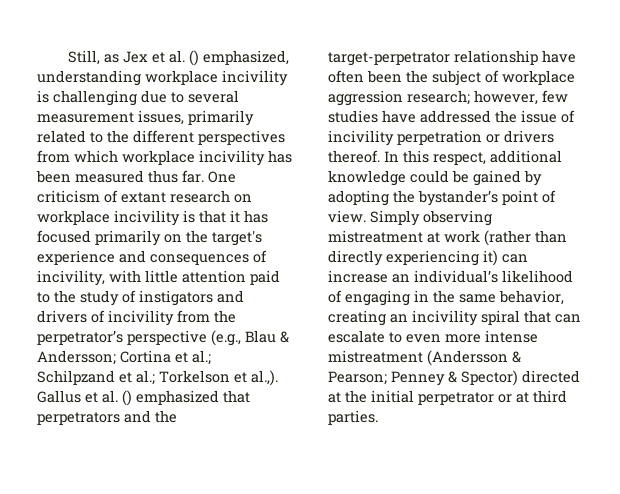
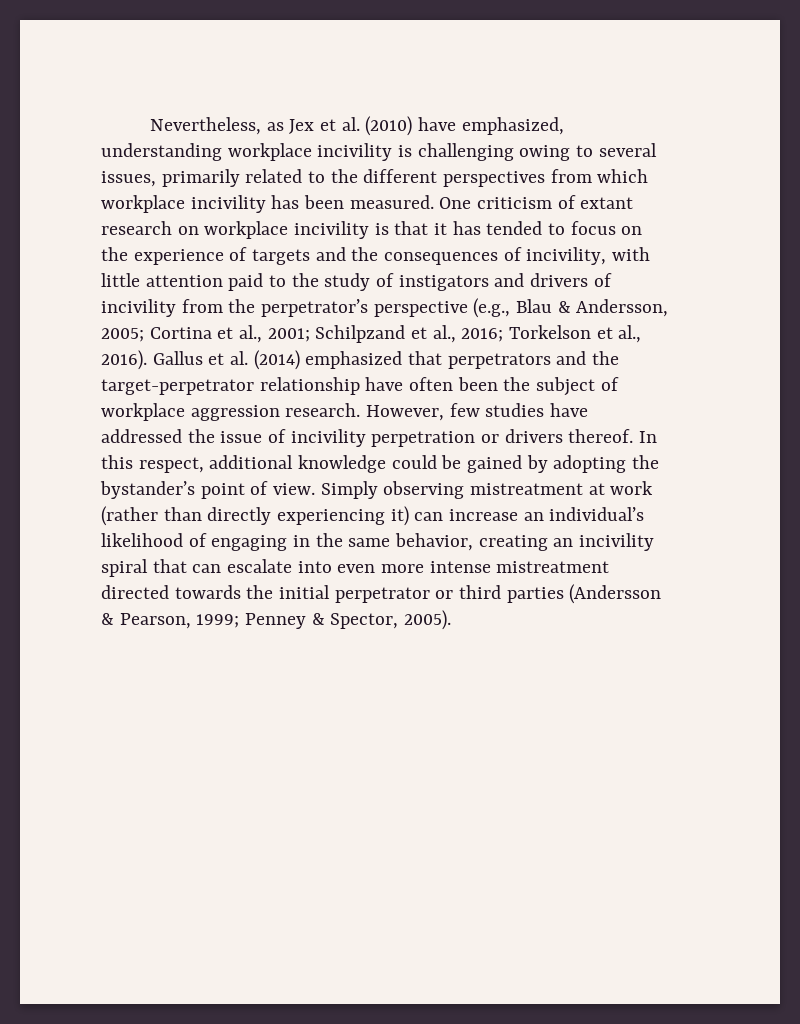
[68,50,101,65] Still, -> [150,117,262,135] Nevertheless,
[189,50,200,66] () -> [365,116,457,136] (2010) have
[141,90,167,103] due -> [519,145,571,161] owing
[37,112,134,123] measurement -> (657, 150) none
[75,170,204,183] measured thus far. -> [349,195,434,209] measured.
[37,230,262,246] [37,250,146,265] focused primarily on the target's experience and -> [486,221,643,235] [101,247,379,265] tended to focus on the experience of targets and the
[37,350,211,365] [37,370,278,386] Andersson; Cortina et al.; Schilpzand et al.; Torkelson et al.,). -> [576,299,669,317] [101,325,642,343] [101,350,147,370] Andersson, 2005; Cortina et al., 2001; Schilpzand et al., 2016; Torkelson et al., 2016).
[122,390,132,406] () -> [253,350,300,370] (2014)
[407,90,538,105] research; however, -> [285,403,445,421] research. However,
[389,332,402,343] to -> [297,561,332,573] into
[427,350,521,366] [328,370,580,386] [328,390,567,405] [328,410,378,425] (Andersson & Pearson; Penney & Spector) directed at the initial perpetrator or at third parties. -> [101,584,662,604] [101,610,452,630] directed towards the initial perpetrator or third parties (Andersson & Pearson, 1999; Penney & Spector, 2005).

